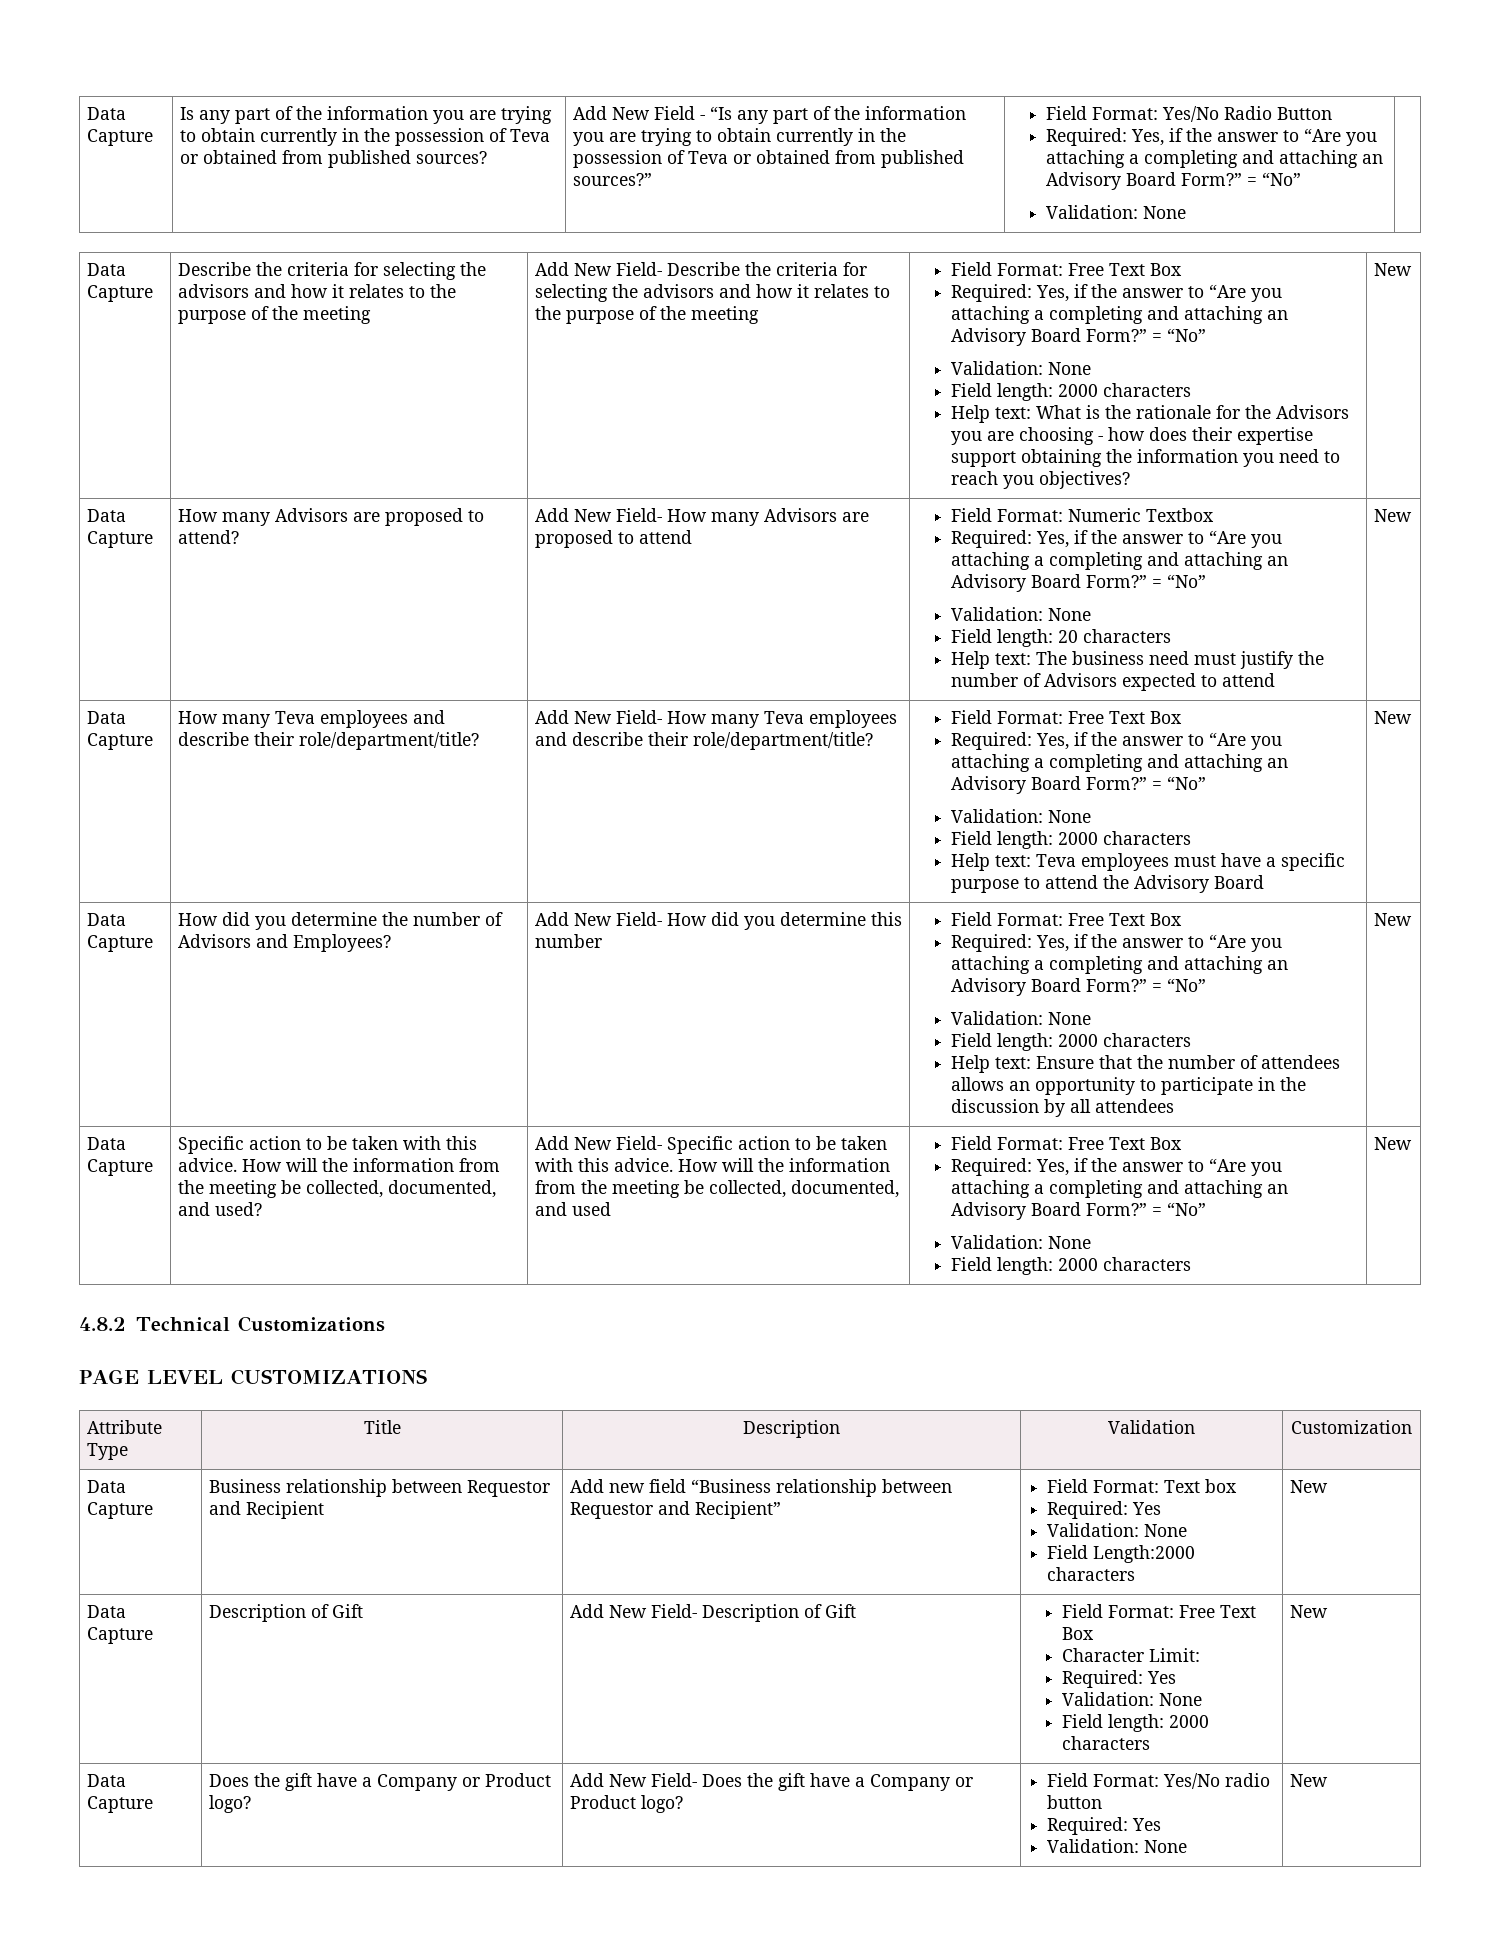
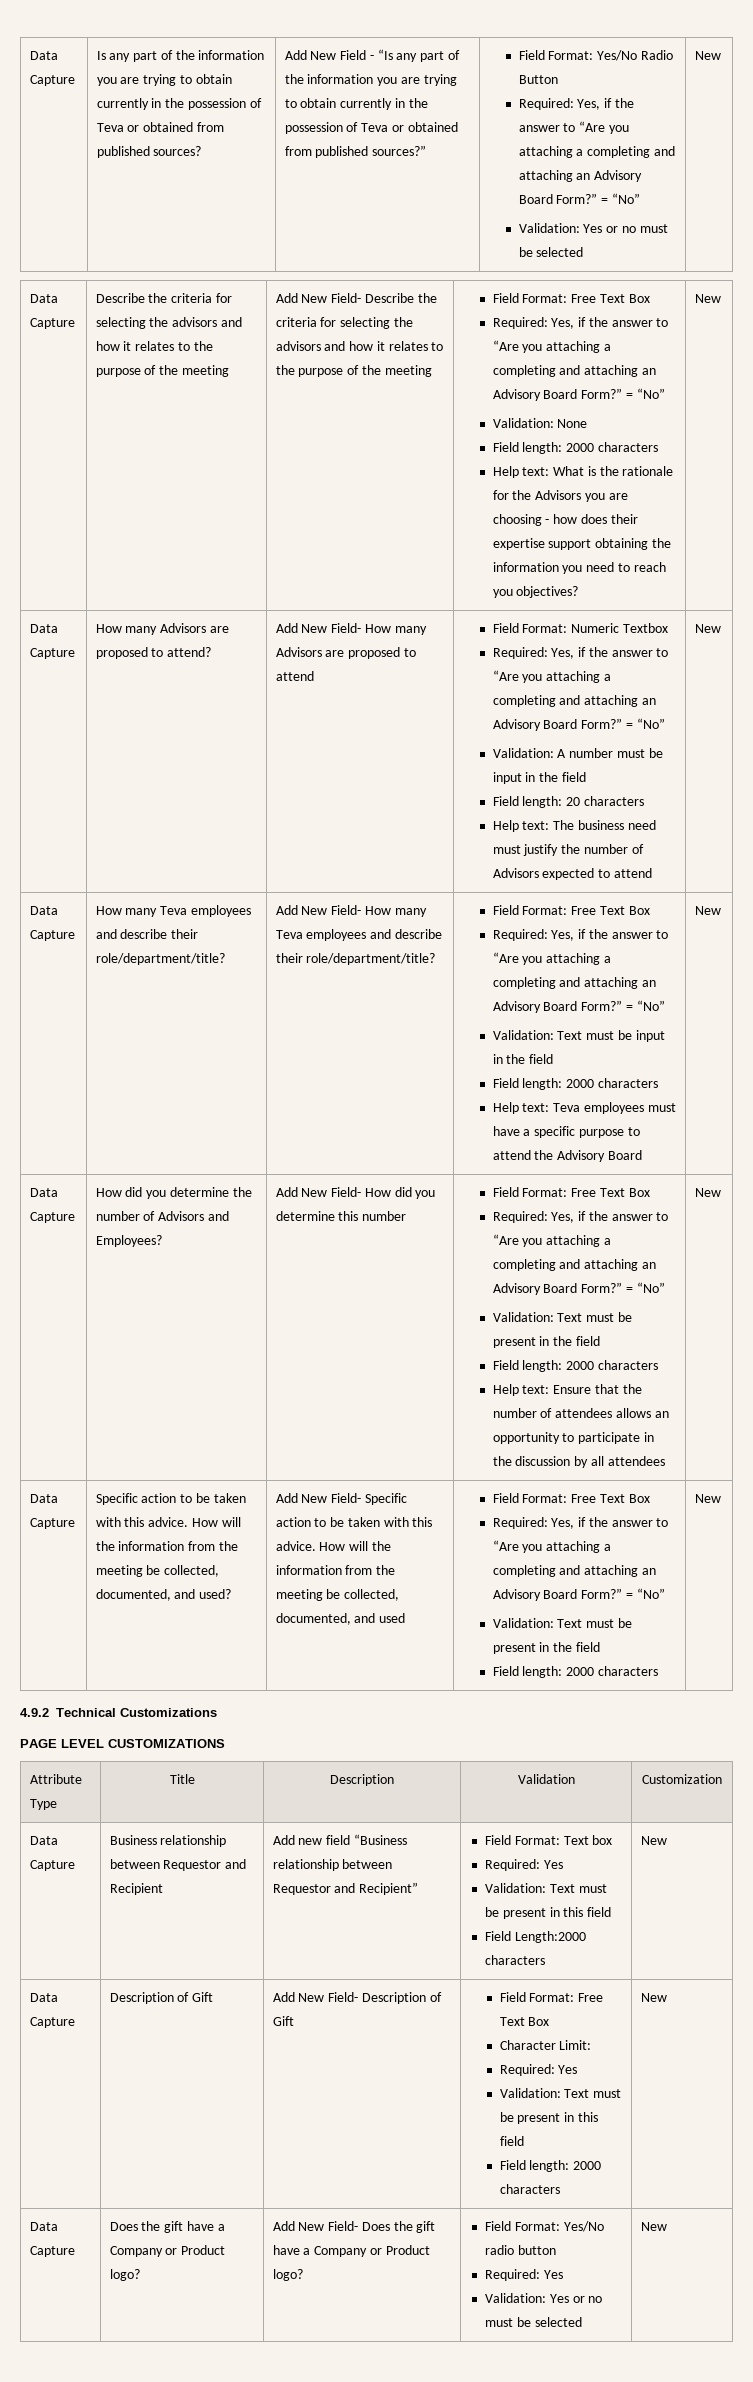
[1142,206,1186,219] None | -> [583,224,668,233] [518,247,584,257] [694,51,721,60] Yes or no must be selected | New
[950,607,1091,621] Validation: None -> [492,748,663,758] [492,772,586,784] Validation: A number must be input in the field
[950,809,1091,823] Validation: None -> [492,1030,665,1042] [492,1054,554,1064] Validation: Text must be input in the field
[950,1011,1091,1025] Validation: None -> [492,1312,632,1322] [492,1336,600,1348] Validation: Text must be present in the field
[950,1235,1091,1249] [950,1257,1191,1275] [1373,1137,1412,1150] [79,1317,126,1331] Validation: None // Field length: 2000 characters | New // 4.8.2 -> [492,1618,632,1628] [492,1642,600,1654] [492,1666,658,1678] [694,1494,721,1503] [20,1708,49,1717] Validation: Text must be present in the field // Field length: 2000 characters | New // 4.9.2
[1047,1523,1188,1537] Validation: None -> [484,1883,607,1893] [484,1907,612,1919] Validation: Text must be present in this field
[1061,1692,1202,1706] Validation: None -> [499,2088,622,2098] [499,2112,598,2124] [499,2136,524,2146] Validation: Text must be present in this field
[1047,1839,1188,1853] Validation: None -> [484,2293,603,2303] [484,2317,582,2327] Validation: Yes or no must be selected

